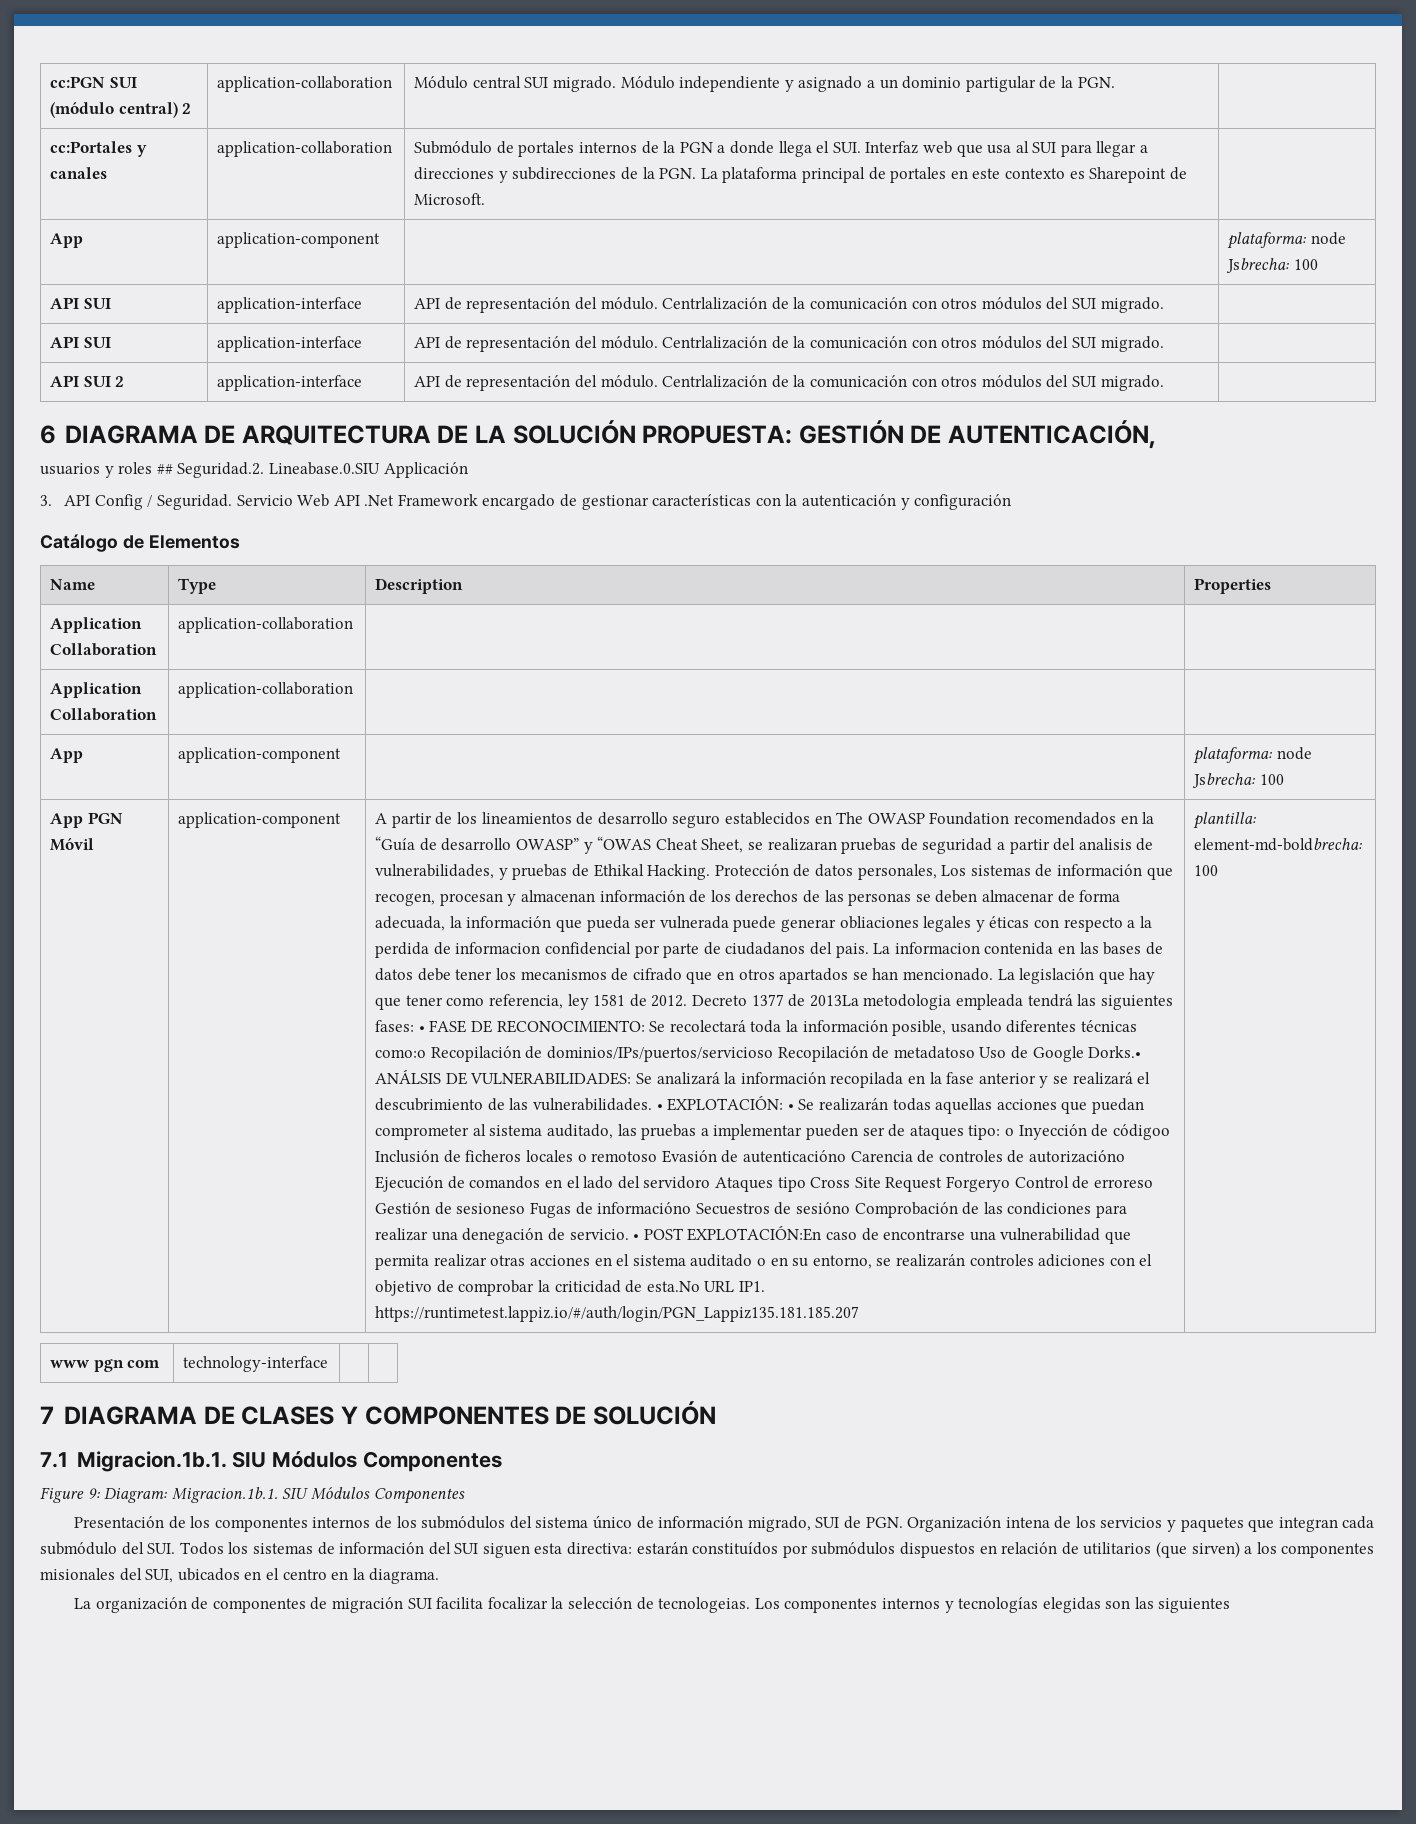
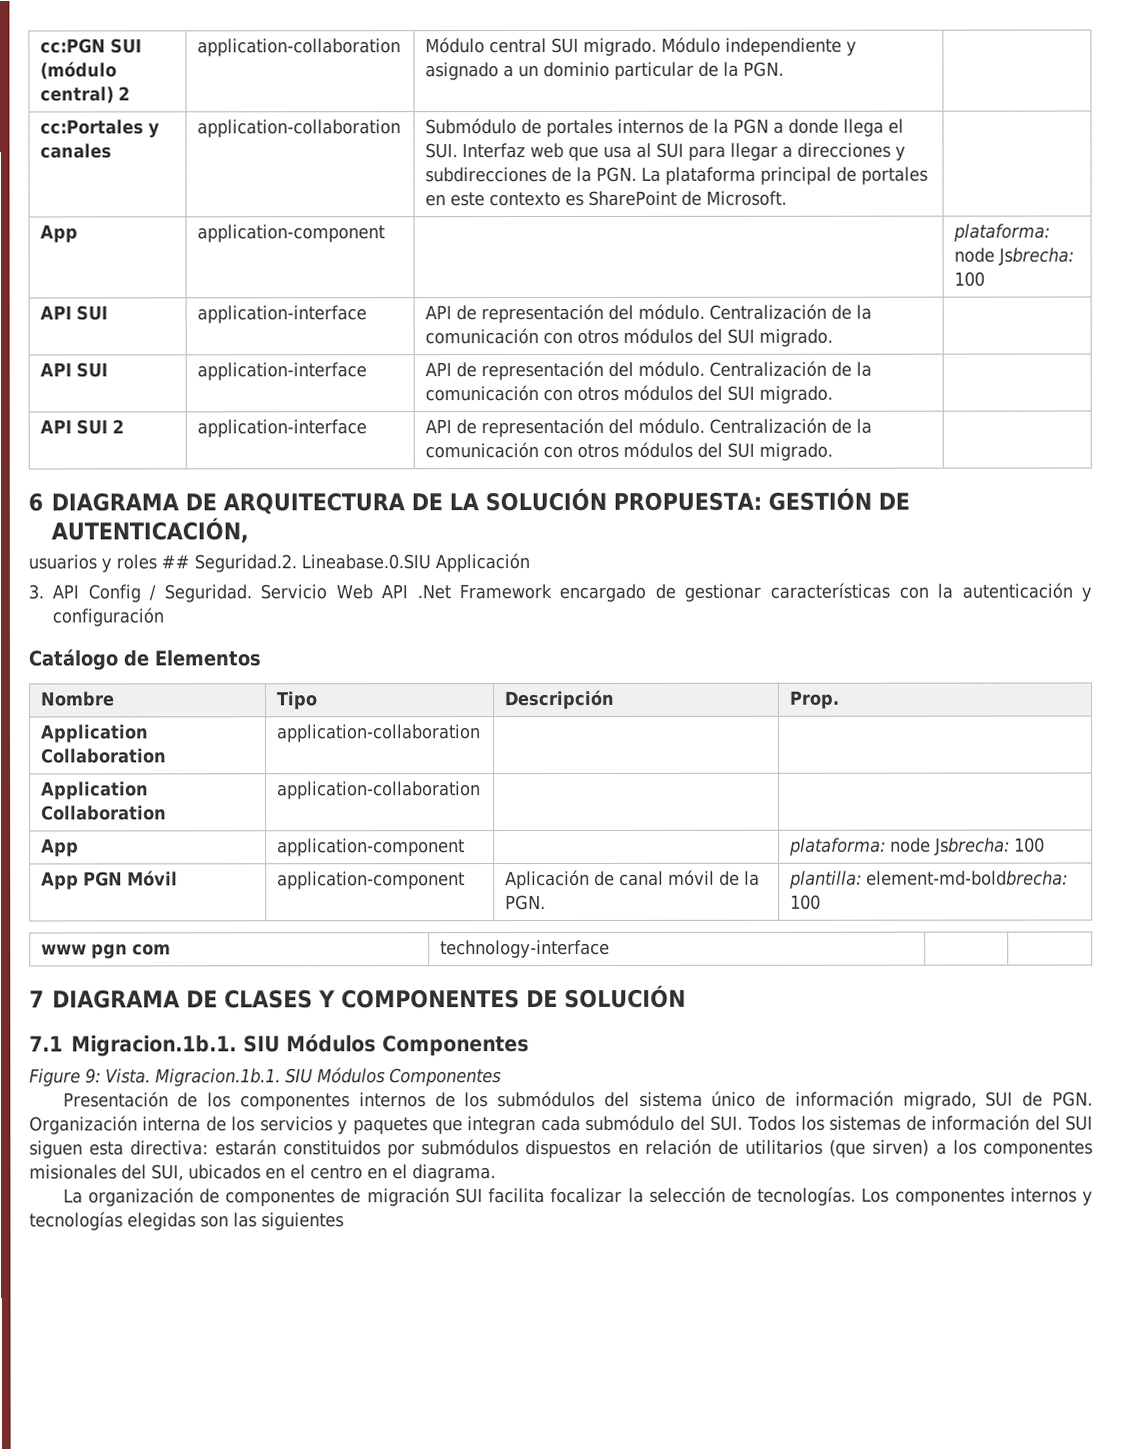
[965,76,1036,92] partigular -> [613,61,694,80] particular
[1089,167,1167,183] Sharepoint -> [587,190,677,206] SharePoint
[662,297,768,310] Centrlalización -> [708,303,827,320] Centralización
[662,336,768,349] Centrlalización -> [708,360,827,377] Centralización
[662,375,768,388] Centrlalización -> [708,417,827,434] Centralización
[50,579,96,590] [178,578,217,594] [375,578,464,594] [1194,578,1272,594] Name | Type | Description | Properties -> [39,691,114,707] [275,691,317,710] [503,689,614,710] [788,690,839,709] Nombre | Tipo | Descripción | Prop.
[375,812,1155,828] [375,836,1154,854] [375,864,1173,880] [375,890,1121,906] [375,916,1152,932] [375,942,1163,958] [375,968,1156,984] [375,994,1173,1010] [375,1020,1137,1036] [375,1046,1142,1062] [375,1069,1151,1088] [375,1095,1144,1114] [375,1124,1170,1140] [375,1150,1125,1163] [375,1176,1153,1192] [375,1202,1127,1218] [375,1225,1131,1244] [375,1254,1153,1270] [375,1280,765,1296] [375,1306,860,1322] A partir de los lineamientos de desarrollo seguro establecidos en The OWASP Foundation recomendados en la “Guía de desarrollo OWASP” y “OWAS Cheat Sheet, se realizaran pruebas de seguridad a partir del analisis de vulnerabilidades, y pruebas de Ethikal Hacking. Protección de datos personales, Los sistemas de información que recogen, procesan y almacenan información de los derechos de las personas se deben almacenar de forma adecuada, la información que pueda ser vulnerada puede generar obliaciones legales y éticas con respecto a la perdida de informacion confidencial por parte de ciudadanos del pais. La informacion contenida en las bases de datos debe tener los mecanismos de cifrado que en otros apartados se han mencionado. La legislación que hay que tener como referencia, ley 1581 de 2012. Decreto 1377 de 2013La metodologia empleada tendrá las siguientes fases: • FASE DE RECONOCIMIENTO: Se recolectará toda la información posible, usando diferentes técnicas como:o Recopilación de dominios/IPs/puertos/servicioso Recopilación de metadatoso Uso de Google Dorks.• ANÁLSIS DE VULNERABILIDADES: Se analizará la información recopilada en la fase anterior y se realizará el descubrimiento de las vulnerabilidades. • EXPLOTACIÓN: • Se realizarán todas aquellas acciones que puedan comprometer al sistema auditado, las pruebas a implementar pueden ser de ataques tipo: o Inyección de códigoo Inclusión de ficheros locales o remotoso Evasión de autenticacióno Carencia de controles de autorizacióno Ejecución de comandos en el lado del servidoro Ataques tipo Cross Site Request Forgeryo Control de erroreso Gestión de sesioneso Fugas de informacióno Secuestros de sesióno Comprobación de las condiciones para realizar una denegación de servicio. • POST EXPLOTACIÓN:En caso de encontrarse una vulnerabilidad que permita realizar otras acciones en el sistema auditado o en su entorno, se realizarán controles adiciones con el objetivo de comprobar la criticidad de esta.No URL IP1. https://runtimetest.lappiz.io/#/auth/login/PGN_Lappiz135.181.185.207 -> [504,869,760,890] [504,895,546,911] Aplicación de canal móvil de la PGN.
[104,1488,168,1503] Diagram: -> [105,1068,151,1084] Vista.
[1005,1517,1050,1528] intena -> [142,1116,202,1132] interna
[692,1542,779,1555] constituídos -> [282,1140,381,1156] constituidos
[352,1568,365,1580] la -> [392,1164,408,1180] el
[658,1597,751,1613] tecnologeias. -> [757,1186,857,1206] tecnologías.

